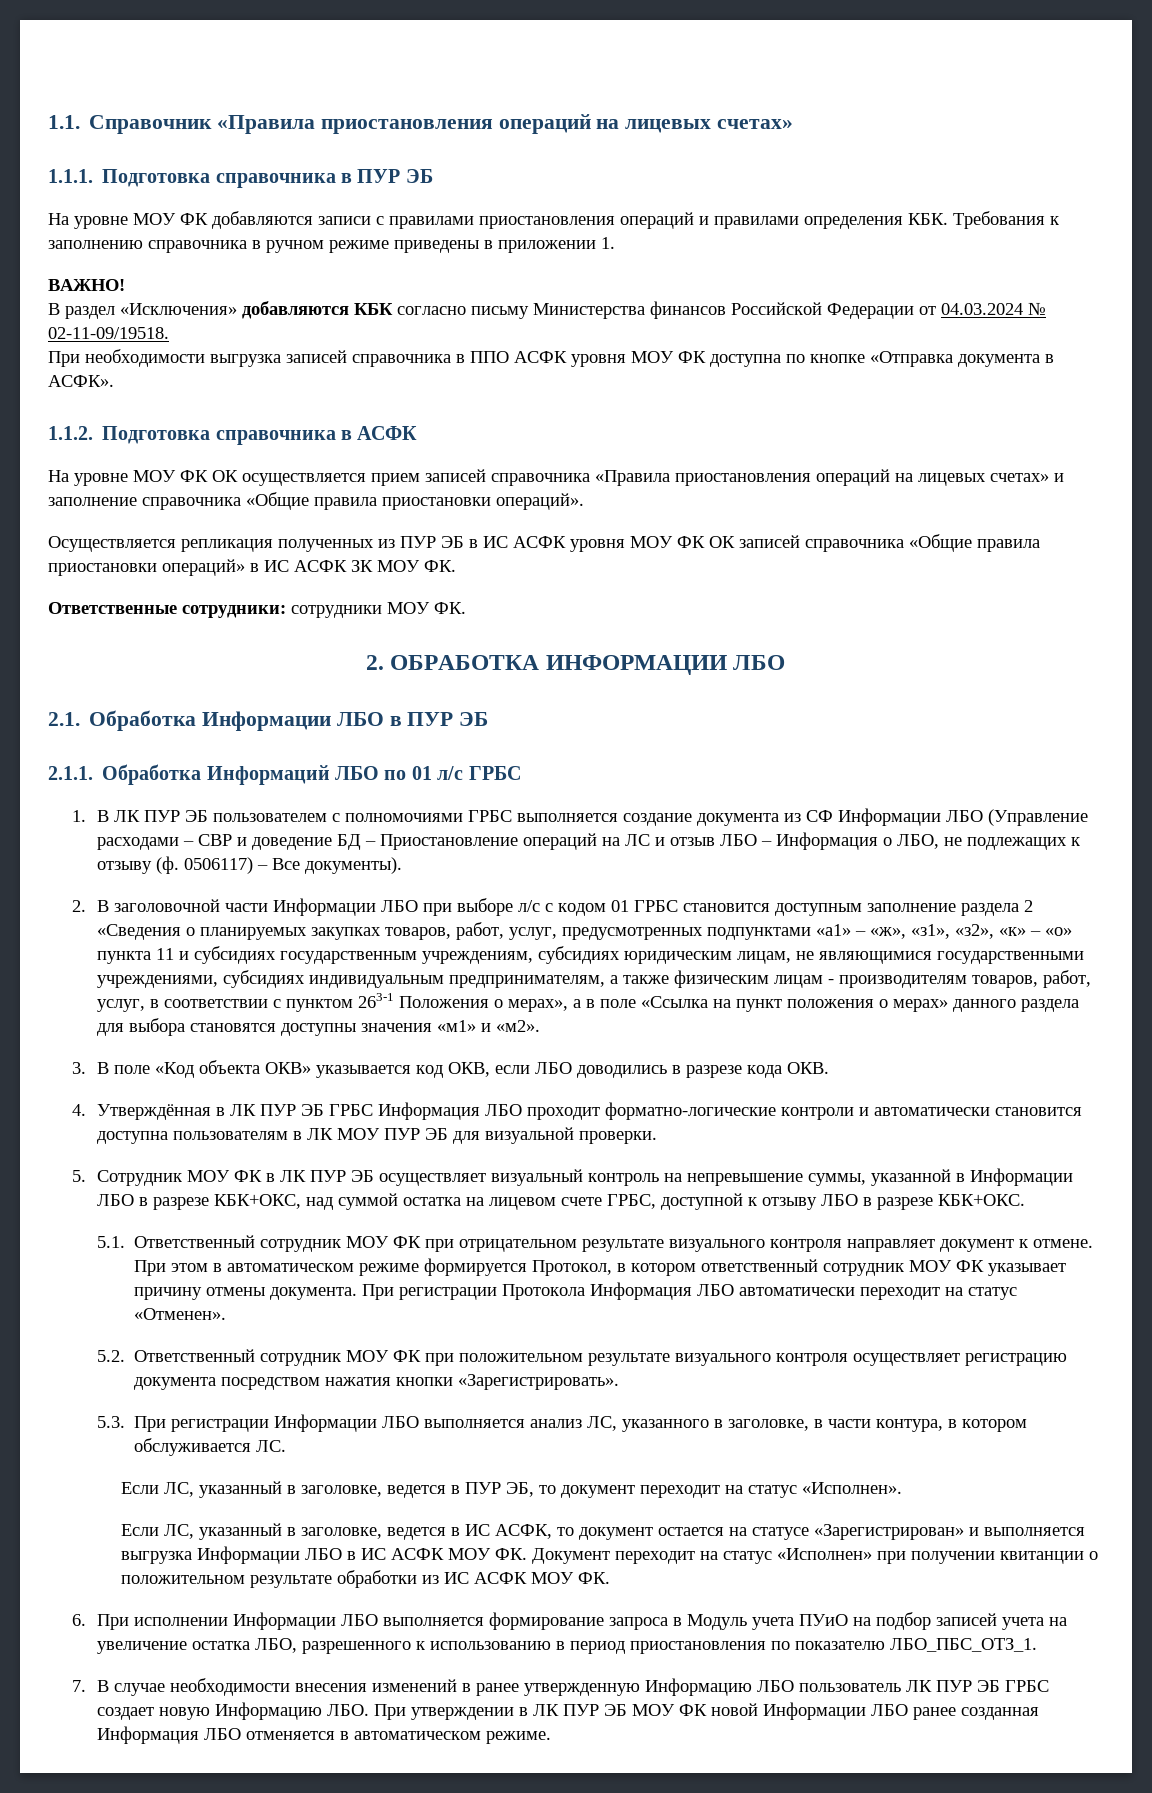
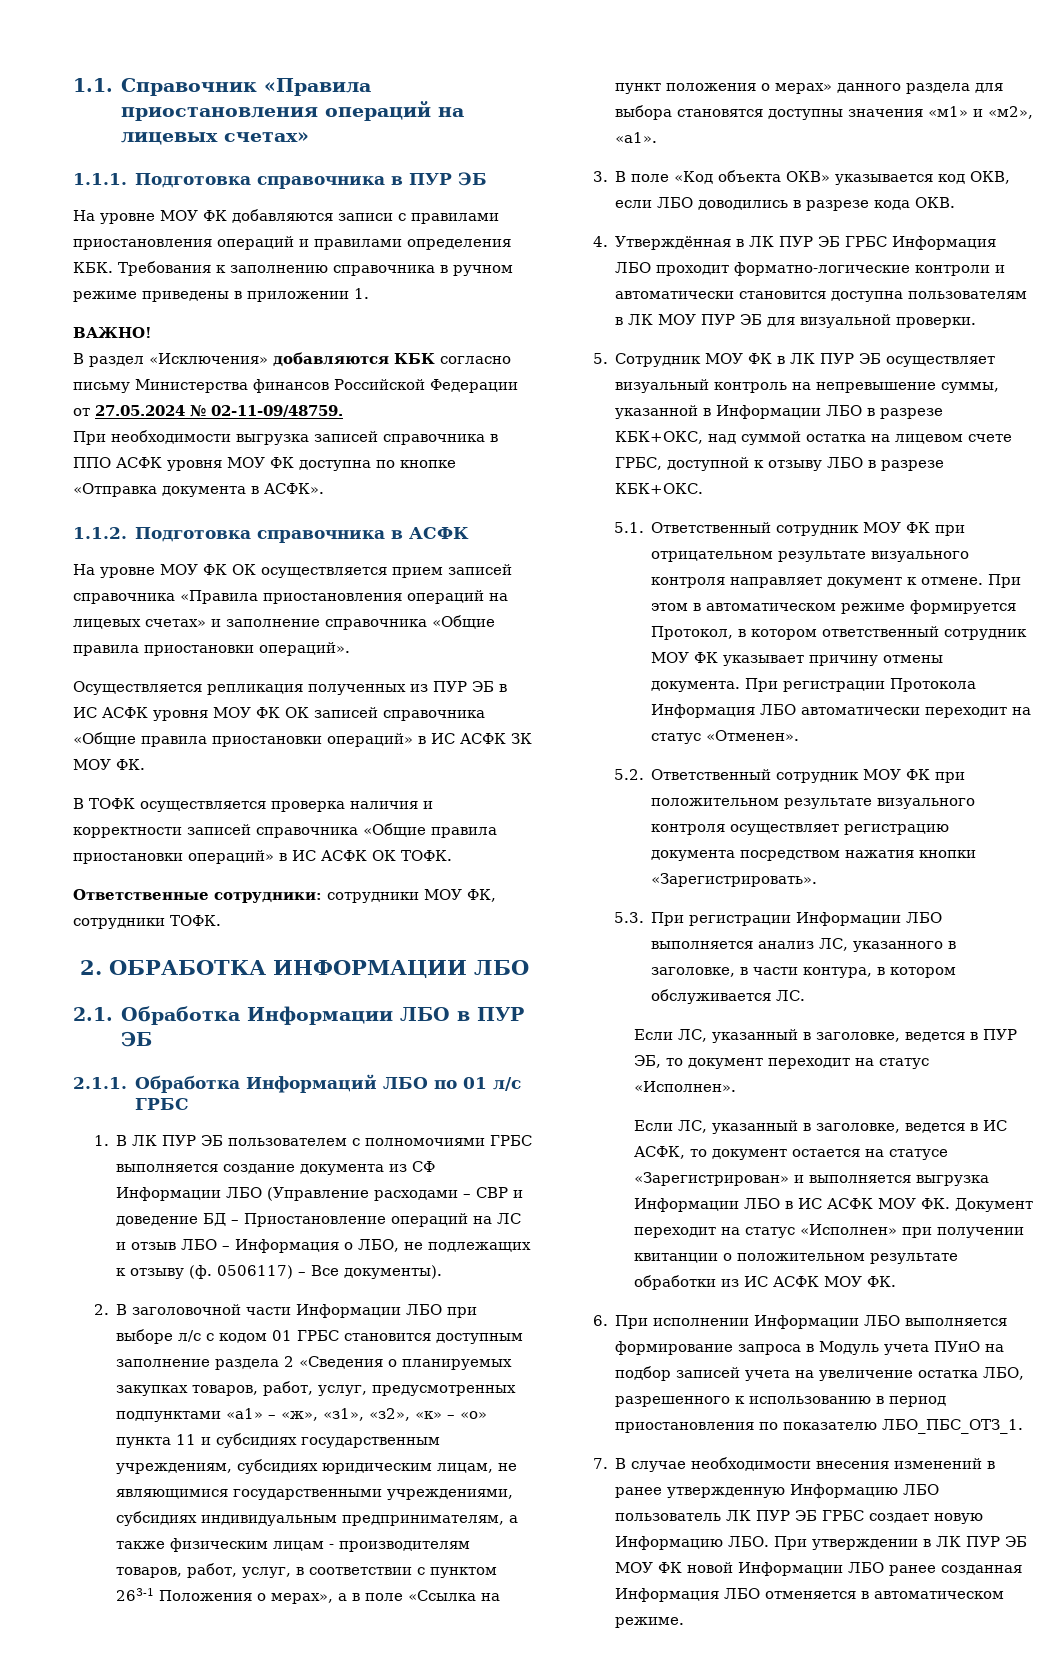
[941,302,1046,315] [48,327,169,339] 04.03.2024 № 02-11-09/19518. -> [95,405,343,417] 27.05.2024 № 02-11-09/48759.
(456, 566) none -> [73,798,433,812] [73,823,497,838] [73,850,452,864] // В ТОФК осуществляется проверка наличия и корректности записей справочника «Общие правила приостановки операций» в ИС АСФК ОК ТОФК.
[434,602,466,614] ФК. -> [467,889,496,902] [73,915,221,929] ФК, сотрудники ТОФК.
[495,1020,540,1032] «м2». -> [988,106,1034,119] [615,132,658,143] «м2», «a1».

